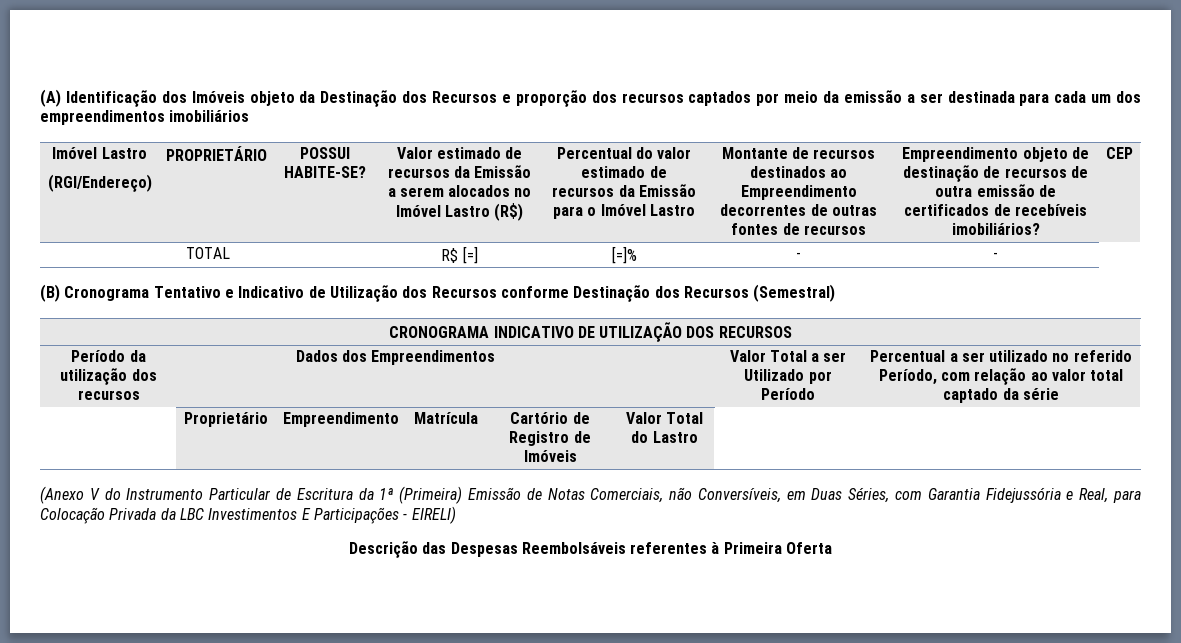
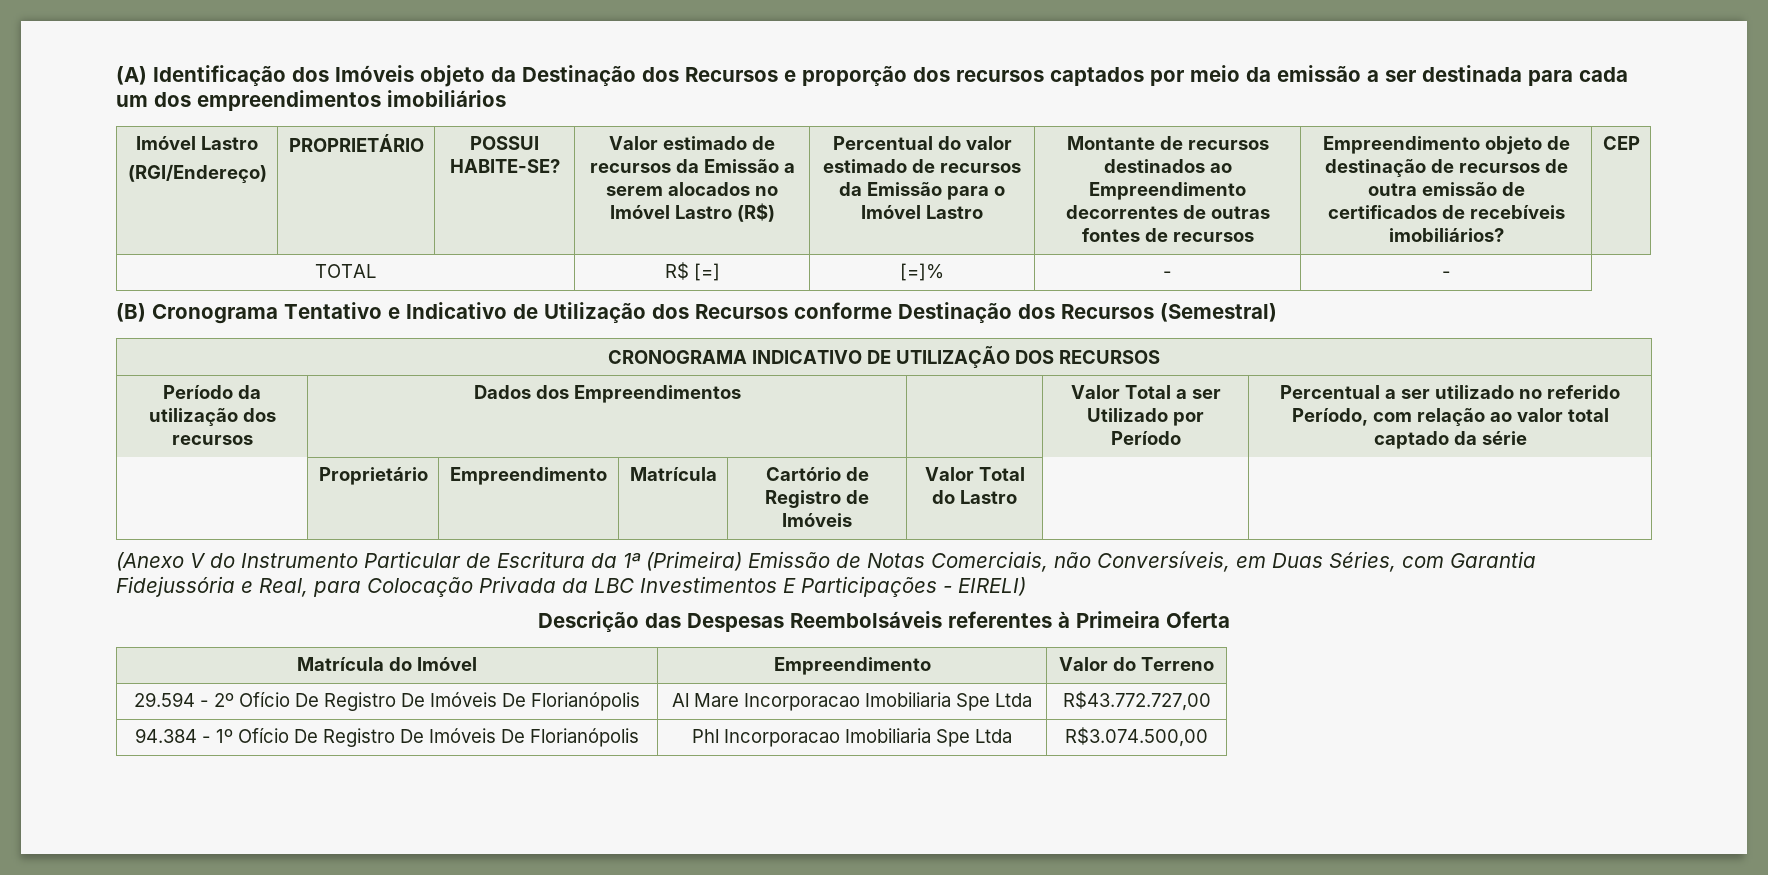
(833, 548) none -> [297,657,477,671] [773,657,931,675] [1059,657,1214,671] [134,692,640,711] [671,692,1032,711] [1062,691,1211,711] [135,728,639,747] [691,728,1012,747] [1065,727,1208,747] // Matrícula do Imóvel | Empreendimento | Valor do Terreno // 29.594 - 2º Ofício De Registro De Imóveis De Florianópolis | Al Mare Incorporacao Imobiliaria Spe Ltda | R$43.772.727,00 // 94.384 - 1º Ofício De Registro De Imóveis De Florianópolis | Phl Incorporacao Imobiliaria Spe Ltda | R$3.074.500,00

